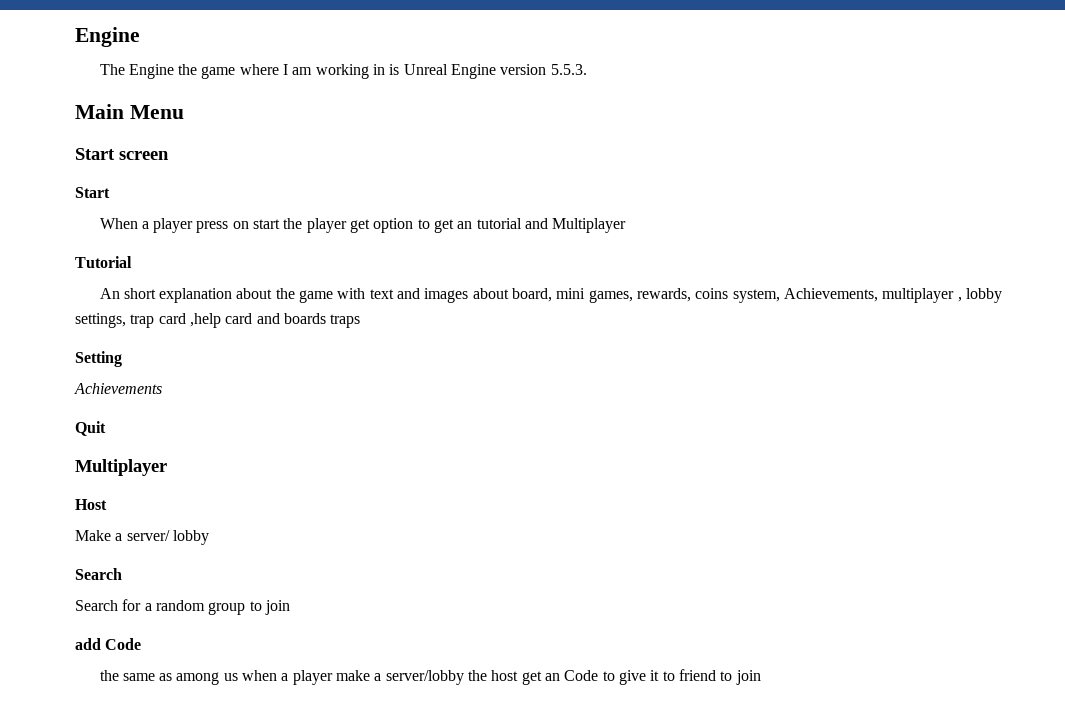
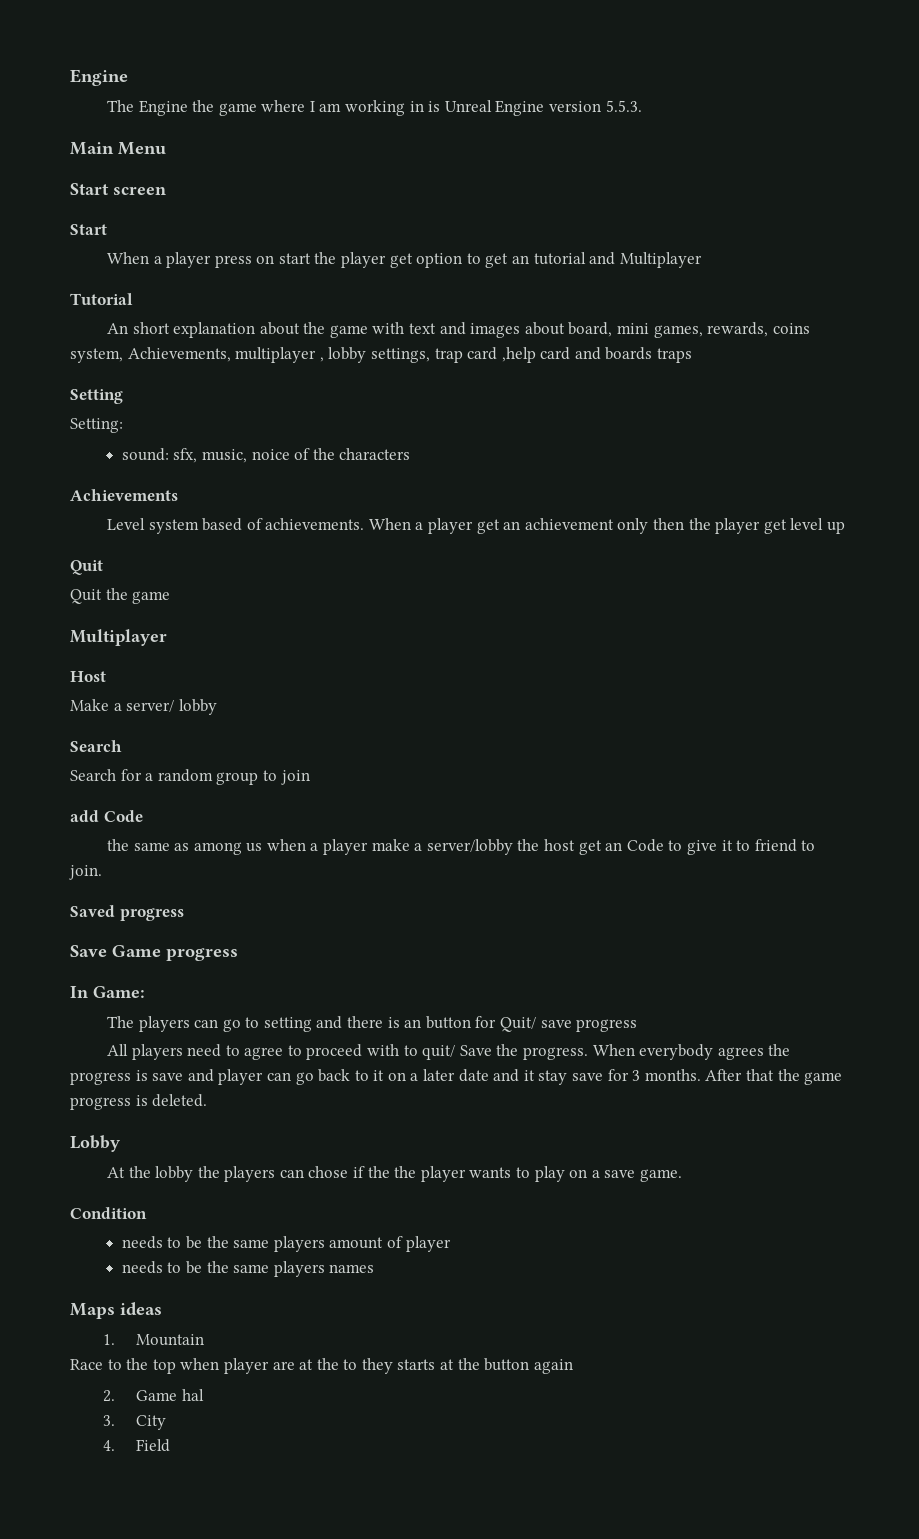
[74,383,162,394] [75,421,106,436] Achievements // Quit -> [70,418,123,433] [121,448,411,463] [70,489,178,501] [106,518,845,534] [70,560,103,575] [70,588,171,604] Setting: // sound: sfx, music, noice of the characters // Achievements // Level system based of achievements. When a player get an achievement only then the player get level up // Quit // Quit the game
[735,670,761,685] join -> [69,865,102,880] [70,905,184,921] [70,945,238,961] [70,986,145,998] [106,1016,638,1032] [106,1044,791,1060] [70,1069,843,1085] [70,1094,208,1110] [70,1135,120,1152] [106,1166,682,1182] [70,1207,147,1219] [121,1236,451,1252] [121,1261,375,1277] [70,1302,162,1319] [103,1334,205,1346] [70,1358,573,1374] [103,1389,204,1402] [103,1415,167,1430] [103,1439,171,1452] join. // Saved progress // Save Game progress // In Game: // The players can go to setting and there is an button for Quit/ save progress // All players need to agree to proceed with to quit/ Save the progress. When everybody agrees the progress is save and player can go back to it on a later date and it stay save for 3 months. After that the game progress is deleted. // Lobby // At the lobby the players can chose if the the player wants to play on a save game. // Condition // needs to be the same players amount of player // needs to be the same players names // Maps ideas // 1. Mountain // Race to the top when player are at the to they starts at the button again // 2. Game hal // 3. City // 4. Field

